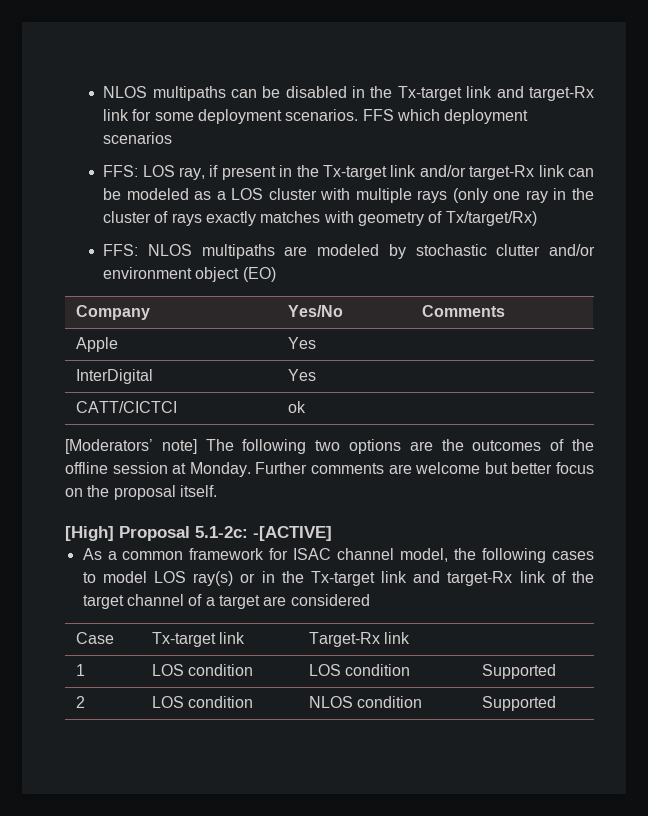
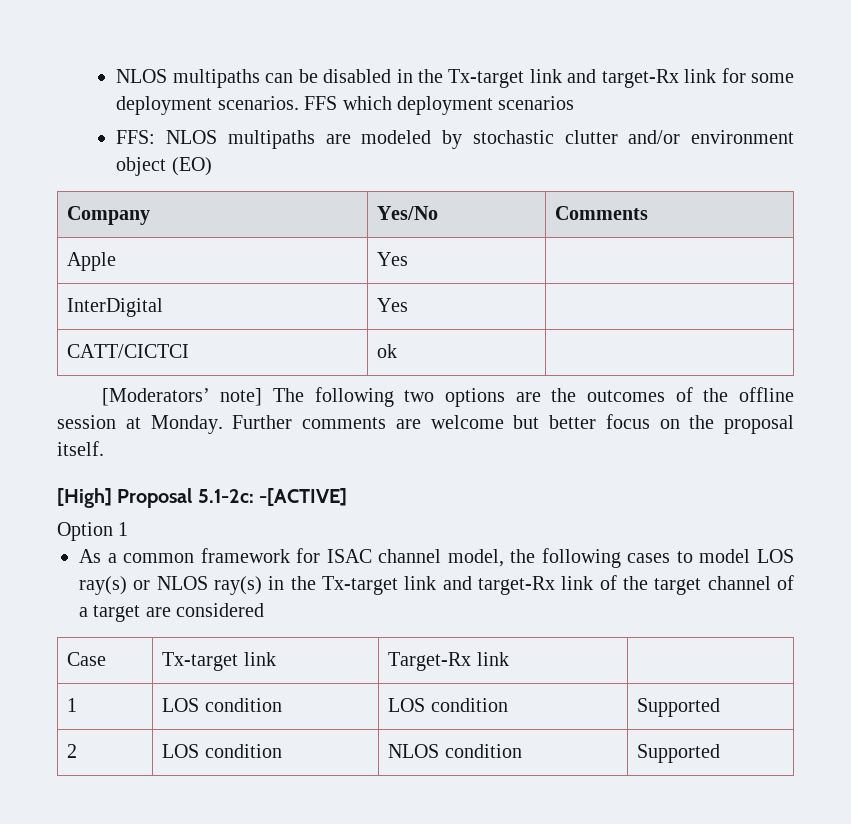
[103,165,595,180] [103,188,595,203] [103,211,537,226] // FFS: LOS ray, if present in the Tx-target link and/or target-Rx link can be modeled as a LOS cluster with multiple rays (only one ray in the cluster of rays exactly matches with geometry of Tx/target/Rx) -> (575, 103) none
(332, 533) none -> [57,522,129,541] // Option 1
(256, 578) none -> [156,576,262,595] NLOS ray(s)

